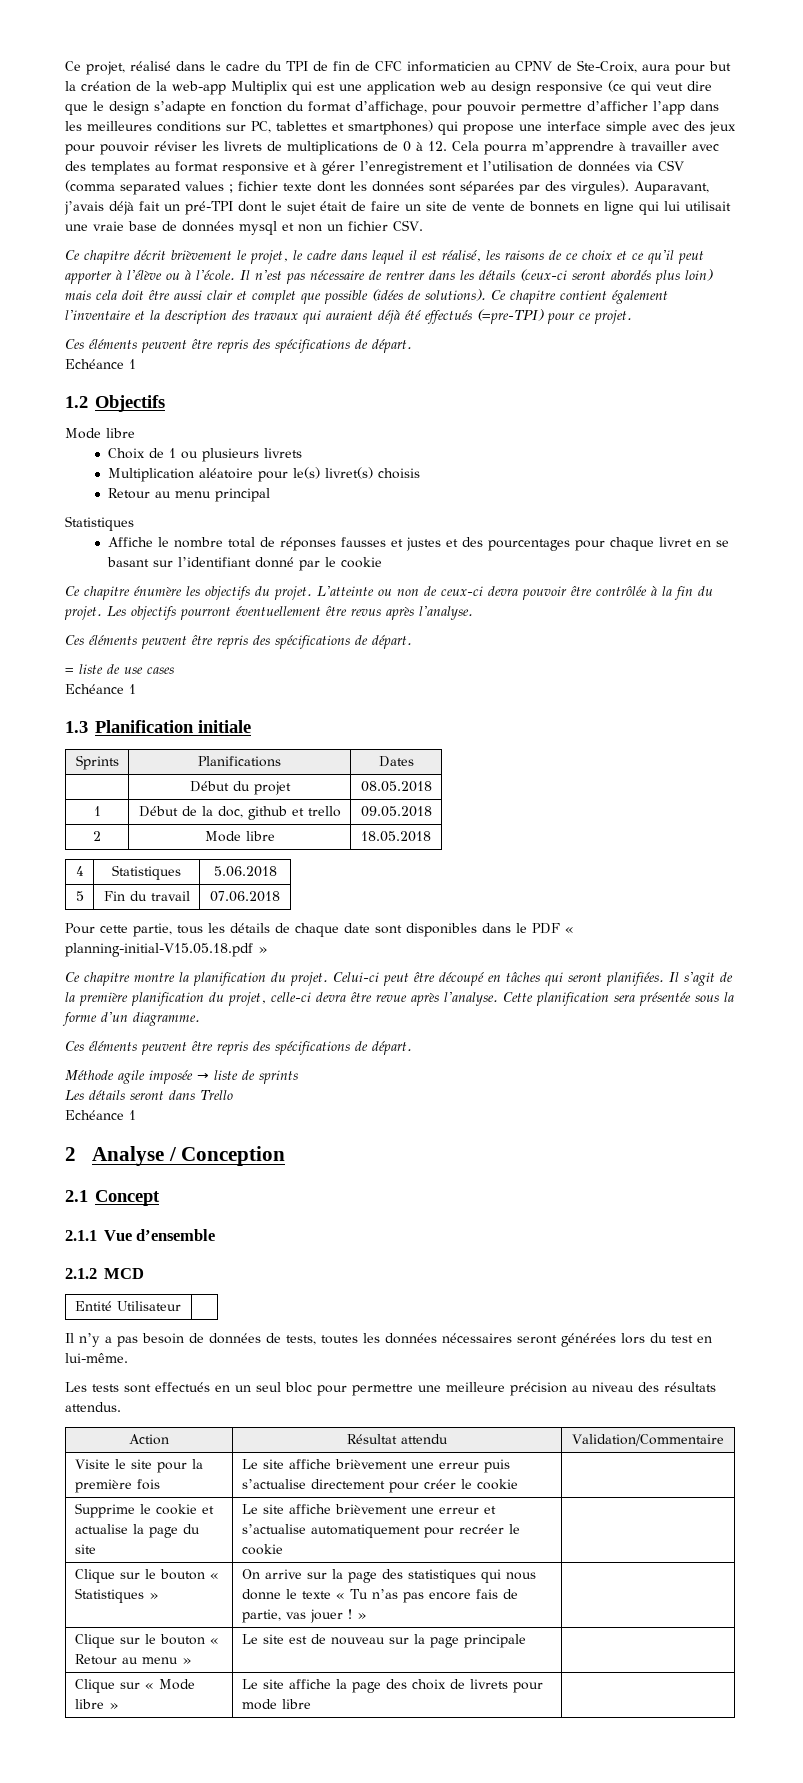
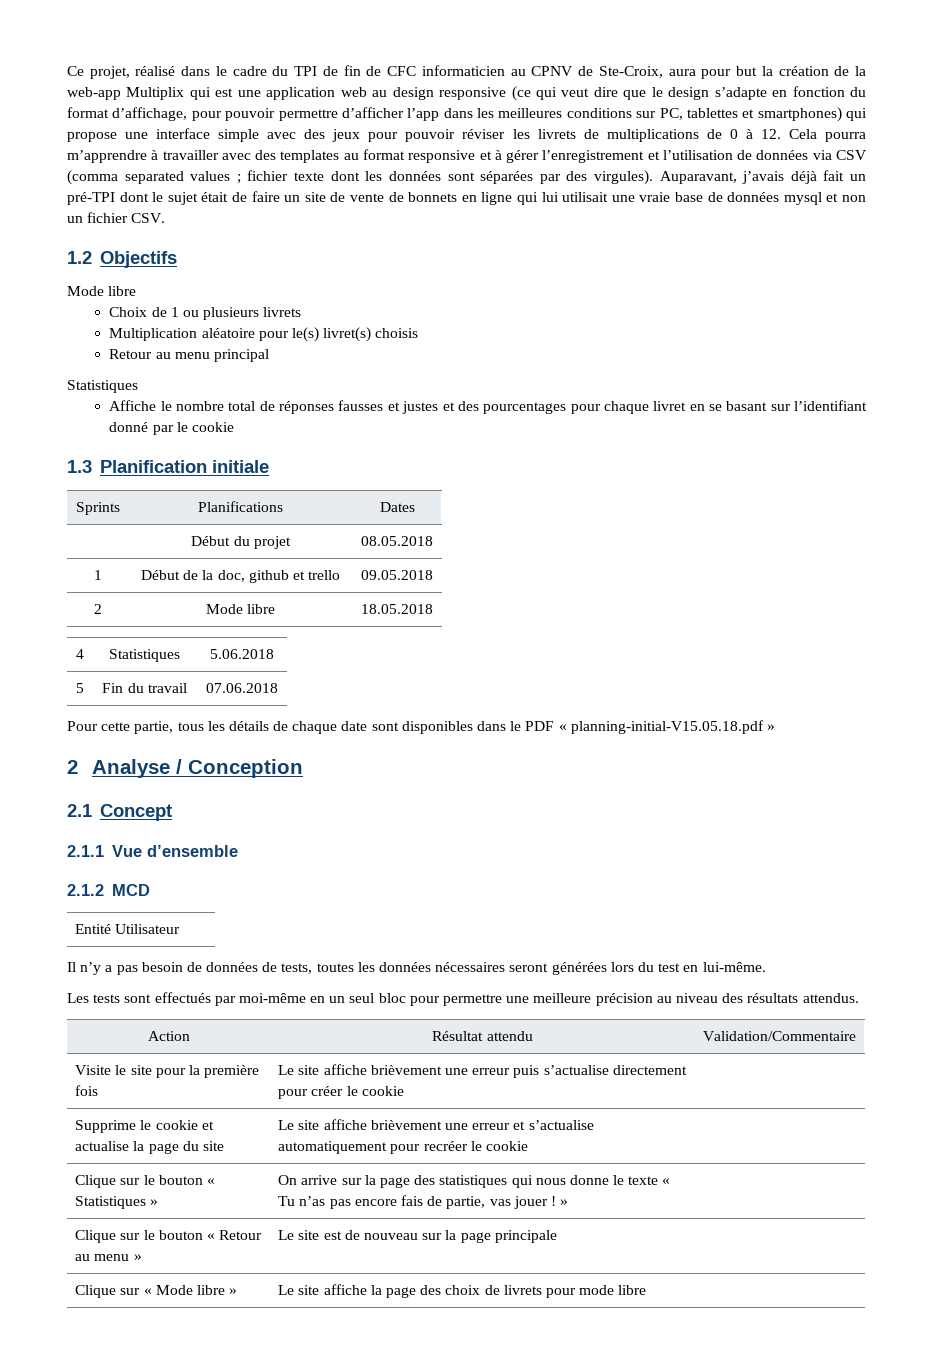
[65,250,704,264] [65,269,713,284] [65,289,668,304] [65,309,632,324] [65,339,412,353] [65,359,136,369] // Ce chapitre décrit brièvement le projet, le cadre dans lequel il est réalisé, les raisons de ce choix et ce qu'il peut apporter à l'élève ou à l'école. Il n'est pas nécessaire de rentrer dans les détails (ceux-ci seront abordés plus loin) mais cela doit être aussi clair et complet que possible (idées de solutions). Ce chapitre contient également l'inventaire et la description des travaux qui auraient déjà été effectués (=pre-TPI) pour ce projet. // Ces éléments peuvent être repris des spécifications de départ. // Echéance 1 -> (166, 218) none
[65,586,713,600] [64,606,473,620] [65,635,412,649] [65,664,174,674] [65,684,136,694] // Ce chapitre énumère les objectifs du projet. L'atteinte ou non de ceux-ci devra pouvoir être contrôlée à la fin du projet. Les objectifs pourront éventuellement être revus après l'analyse. // Ces éléments peuvent être repris des spécifications de départ. // = liste de use cases // Echéance 1 -> (234, 427) none
[65,972,733,986] [65,992,734,1006] [62,1012,200,1026] [65,1041,412,1055] [65,1070,298,1084] [65,1090,233,1100] [65,1110,136,1120] // Ce chapitre montre la planification du projet. Celui-ci peut être découpé en tâches qui seront planifiées. Il s'agit de la première planification du projet, celle-ci devra être revue après l'analyse. Cette planification sera présentée sous la forme d'un diagramme. // Ces éléments peuvent être repris des spécifications de départ. // Méthode agile imposée → liste de sprints // Les détails seront dans Trello // Echéance 1 -> (775, 727) none
(210, 1387) none -> [214,993,306,1006] par moi-même

